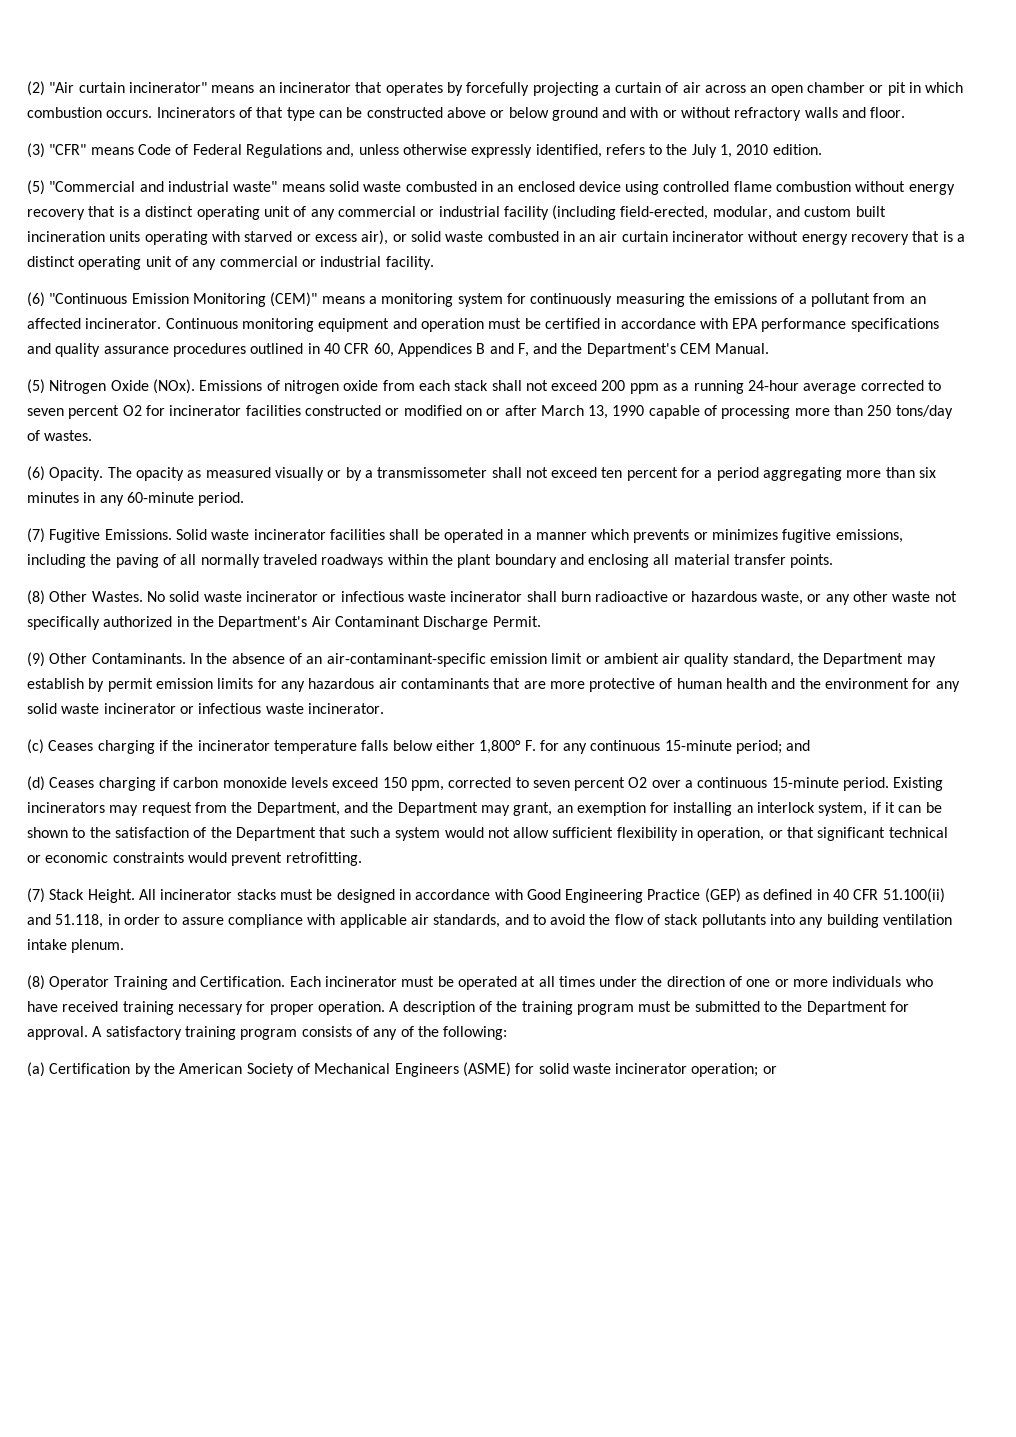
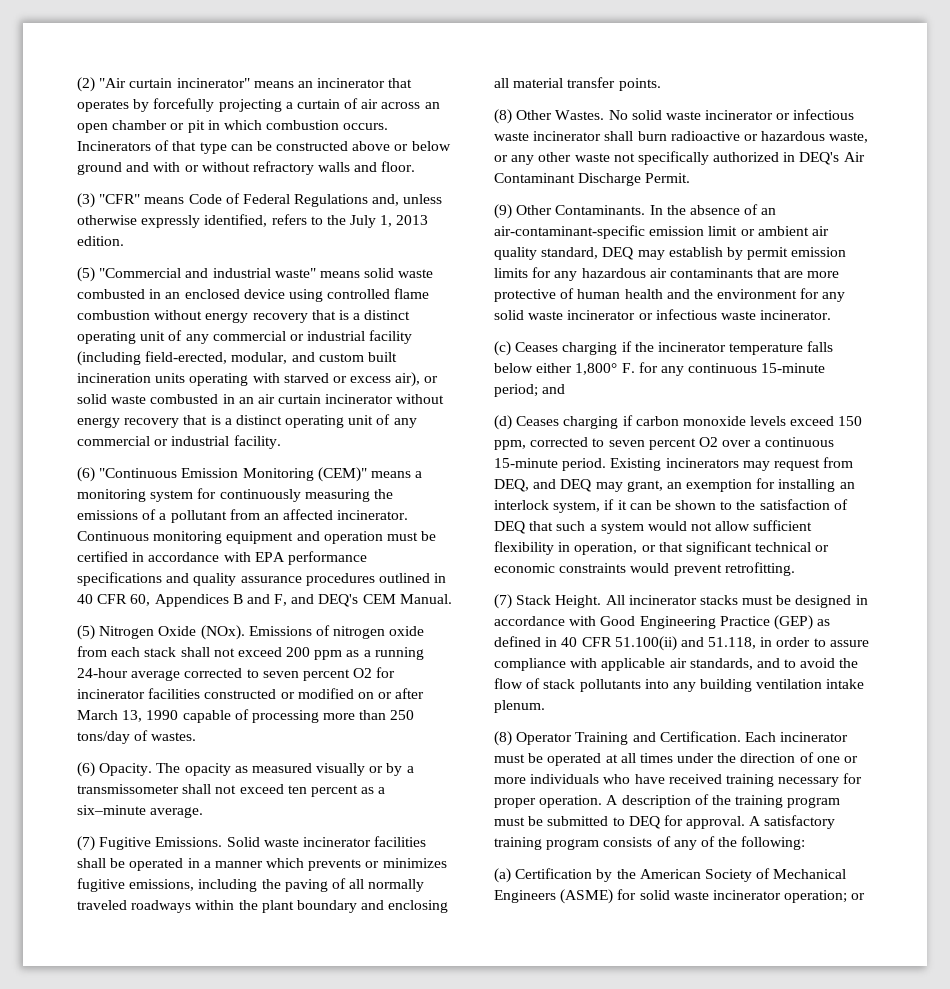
[736,144,769,155] 2010 -> [396,215,429,225] 2013
[561,343,676,357] the Department's -> [318,594,359,607] DEQ's
[681,467,937,481] [27,492,245,506] for a period aggregating more than six minutes in any 60-minute period. -> [361,787,386,794] [77,805,204,818] as a six–minute average.
[192,616,308,630] the Department's -> [799,152,840,165] DEQ's
[798,653,904,667] the Department -> [602,247,634,260] DEQ
[231,802,478,816] the Department, and the Department -> [494,479,592,492] DEQ, and DEQ
[210,827,316,841] the Department -> [494,521,525,534] DEQ
[781,1001,887,1015] the Department -> [628,816,660,829] DEQ

